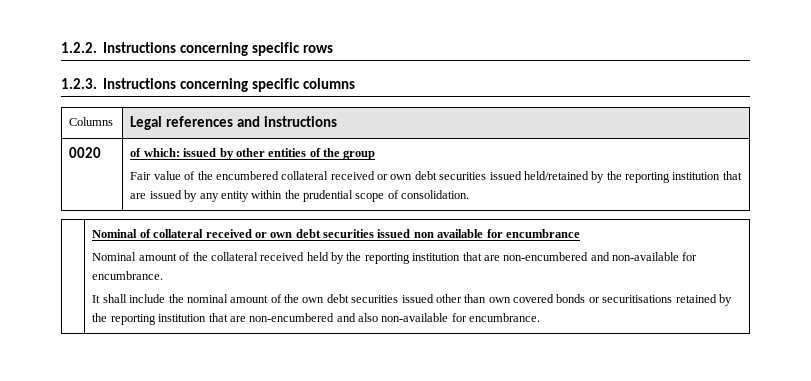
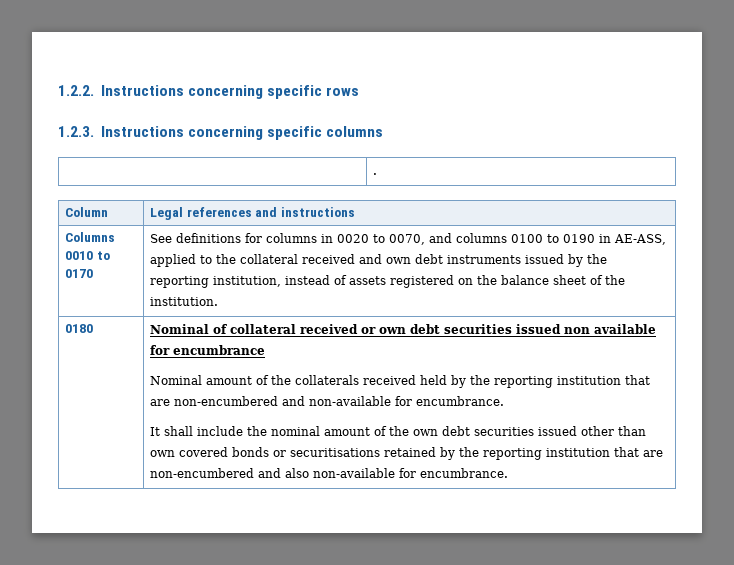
[69,117,114,126] Columns -> [373,173,378,175] [65,207,109,217] | . // Column
[69,147,102,158] [130,148,376,160] [130,171,742,183] [130,190,470,202] 0020 | of which: issued by other entities of the group // Fair value of the encumbered collateral received or own debt securities issued held/retained by the reporting institution that are issued by any entity within the prudential scope of consolidation. // -> [65,232,116,242] [65,251,110,260] [65,269,94,278] [150,233,667,245] [150,254,608,267] [150,275,626,288] [150,297,219,306] [65,324,94,333] Columns 0010 to 0170 | See definitions for columns in 0020 to 0070, and columns 0100 to 0190 in AE-ASS, applied to the collateral received and own debt instruments issued by the reporting institution, instead of assets registered on the balance sheet of the institution. // 0180
[210,252,258,261] collateral -> [295,375,360,385] collaterals

